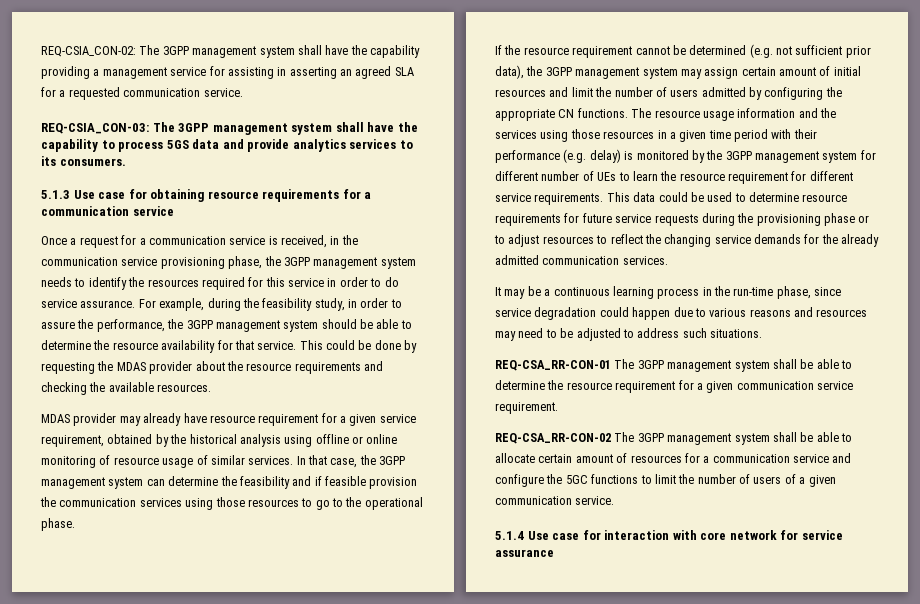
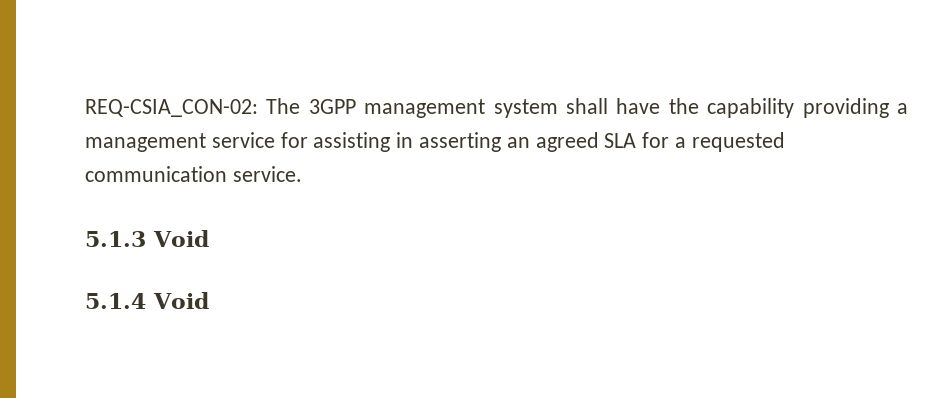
[41,122,418,135] [41,139,413,152] [41,156,126,166] [41,189,372,202] [41,206,174,216] [41,235,358,248] [41,256,416,269] [41,277,399,290] [41,298,402,311] [41,319,412,332] [41,340,418,353] [41,361,383,374] [41,382,212,395] [41,413,416,426] [41,434,398,447] [41,455,406,468] [41,476,418,489] [40,497,423,510] [41,518,75,531] [495,44,871,58] [495,65,861,79] [495,87,842,100] [495,108,836,121] [495,129,817,142] [495,149,876,163] [495,171,853,184] [495,192,848,205] [495,213,870,226] [494,234,880,247] [495,255,668,265] [495,286,842,299] [495,307,868,320] [495,328,762,341] [495,359,852,372] [495,380,853,393] [495,402,558,414] [495,432,852,445] [495,453,852,463] [495,474,836,487] [495,496,615,505] [495,530,843,540] [495,549,554,557] REQ-CSIA_CON-03: The 3GPP management system shall have the capability to process 5GS data and provide analytics services to its consumers. // 5.1.3 Use case for obtaining resource requirements for a communication service // Once a request for a communication service is received, in the communication service provisioning phase, the 3GPP management system needs to identify the resources required for this service in order to do service assurance. For example, during the feasibility study, in order to assure the performance, the 3GPP management system should be able to determine the resource availability for that service. This could be done by requesting the MDAS provider about the resource requirements and checking the available resources. // MDAS provider may already have resource requirement for a given service requirement, obtained by the historical analysis using offline or online monitoring of resource usage of similar services. In that case, the 3GPP management system can determine the feasibility and if feasible provision the communication services using those resources to go to the operational phase. // If the resource requirement cannot be determined (e.g. not sufficient prior data), the 3GPP management system may assign certain amount of initial resources and limit the number of users admitted by configuring the appropriate CN functions. The resource usage information and the services using those resources in a given time period with their performance (e.g. delay) is monitored by the 3GPP management system for different number of UEs to learn the resource requirement for different service requirements. This data could be used to determine resource requirements for future service requests during the provisioning phase or to adjust resources to reflect the changing service demands for the already admitted communication services. // It may be a continuous learning process in the run-time phase, since service degradation could happen due to various reasons and resources may need to be adjusted to address such situations. // REQ-CSA_RR-CON-01 The 3GPP management system shall be able to determine the resource requirement for a given communication service requirement. // REQ-CSA_RR-CON-02 The 3GPP management system shall be able to allocate certain amount of resources for a communication service and configure the 5GC functions to limit the number of users of a given communication service. // 5.1.4 Use case for interaction with core network for service assurance -> [85,230,209,247] [85,292,209,309] 5.1.3 Void // 5.1.4 Void

